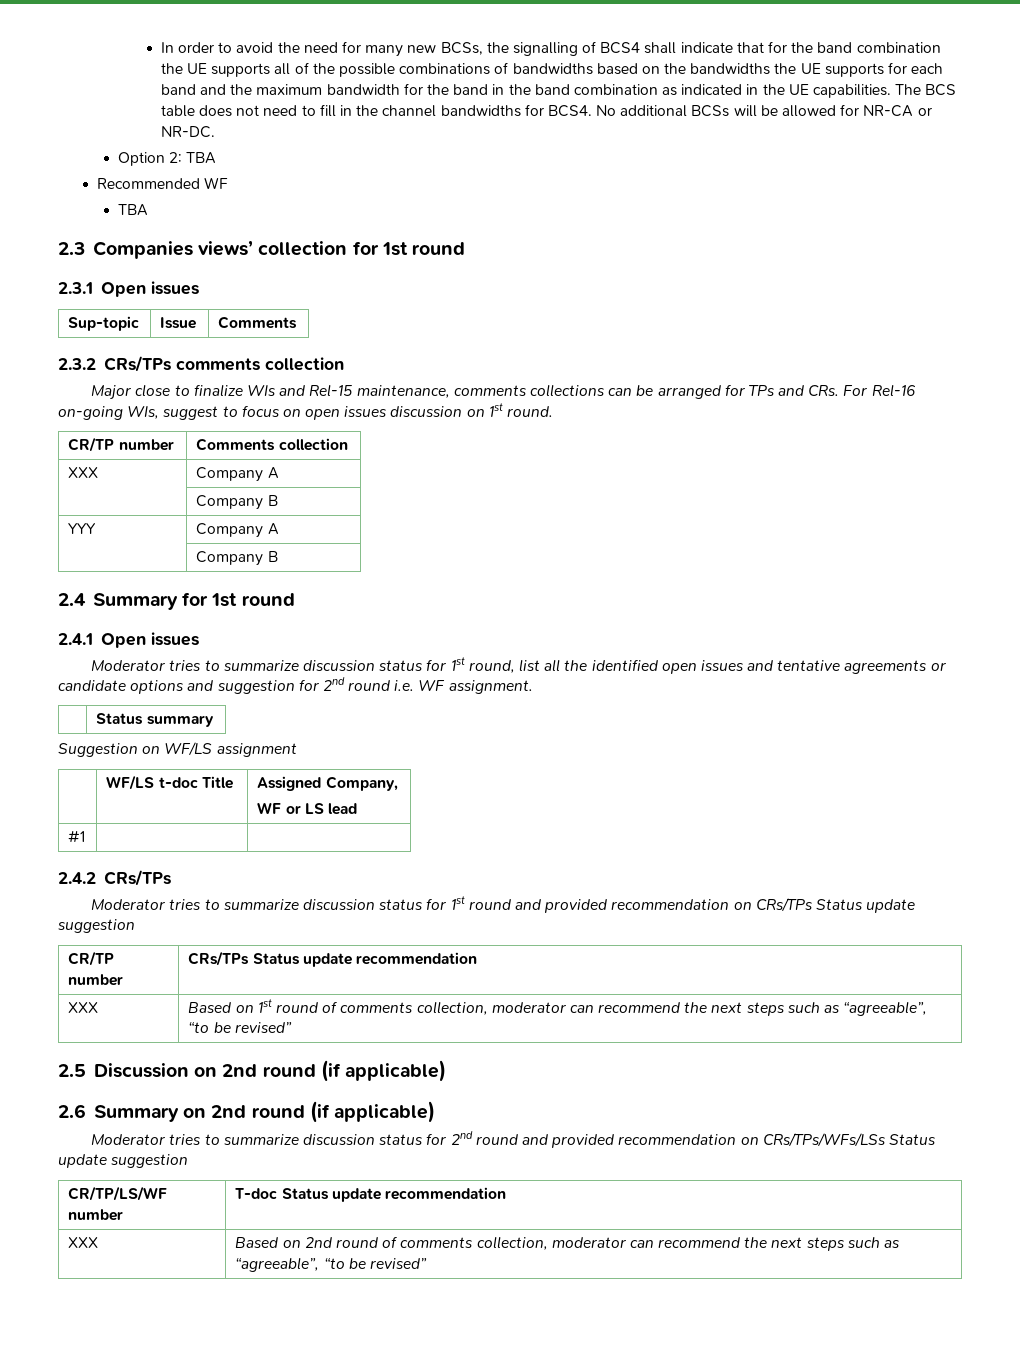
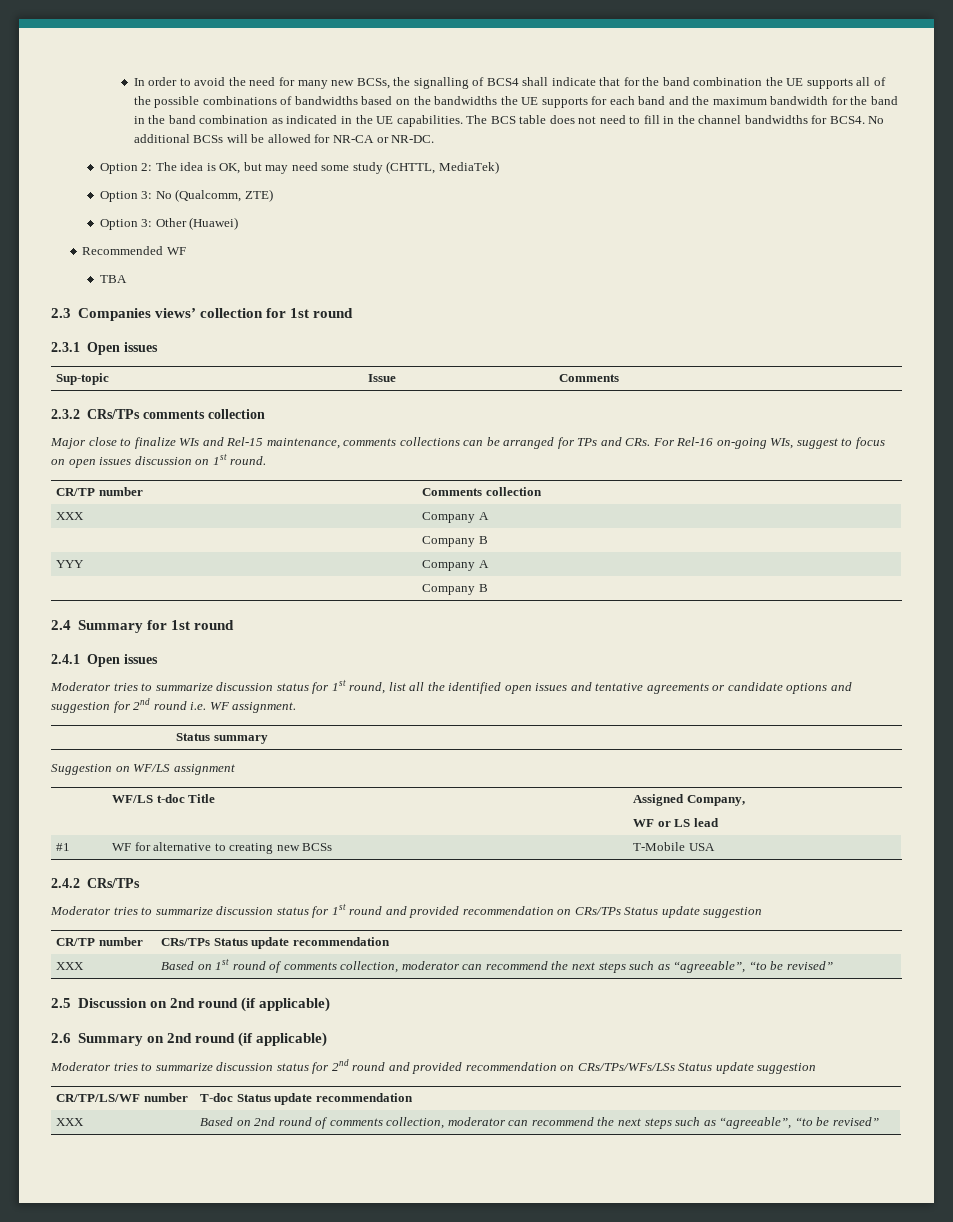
[186,152,217,164] TBA -> [155,161,499,174] [99,189,273,202] [99,217,239,230] The idea is OK, but may need some study (CHTTL, MediaTek) // Option 3: No (Qualcomm, ZTE) // Option 3: Other (Huawei)
(86, 836) | -> [112,842,333,854] [633,842,715,851] WF for alternative to creating new BCSs | T-Mobile USA

